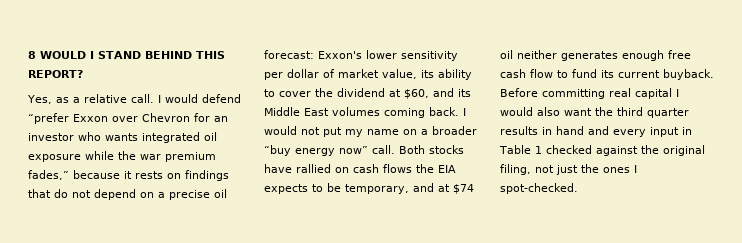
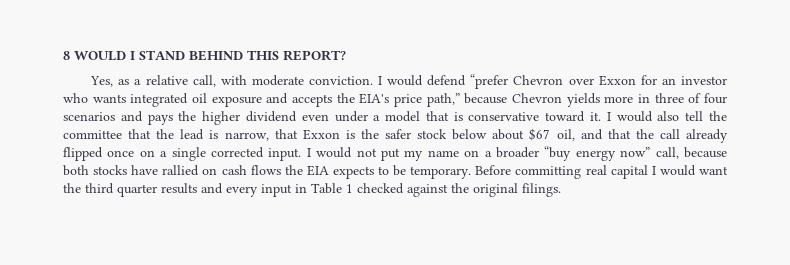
[130,94,154,103] call. -> [192,75,373,87] call, with moderate conviction.
[73,113,190,122] Exxon over Chevron -> [513,75,636,86] Chevron over Exxon
[85,151,216,162] [28,170,229,181] [28,189,227,200] [264,50,458,61] [264,69,472,80] [264,88,471,99] [264,107,459,118] while the war premium fades,” because it rests on findings that do not depend on a precise oil forecast: Exxon's lower sensitivity per dollar of market value, its ability to cover the dividend at $60, and its Middle East volumes coming back. -> [266,93,727,107] [63,111,727,125] [63,128,729,143] [63,147,302,161] and accepts the EIA's price path,” because Chevron yields more in three of four scenarios and pays the higher dividend even under a model that is conservative toward it. I would also tell the committee that the lead is narrow, that Exxon is the safer stock below about $67 oil, and that the call already flipped once on a single corrected input.
[372,145,425,154] call. Both -> [655,147,727,159] [63,165,89,176] call, because both
[345,183,474,194] [500,50,691,61] [500,69,714,80] temporary, and at $74 oil neither generates enough free cash flow to fund its current buyback. -> [410,166,472,179] temporary.
[537,107,560,116] also -> (696, 170) none
[542,126,584,135] in hand -> (197, 188) none
[500,164,637,175] [500,183,578,194] filing, not just the ones I spot-checked. -> [522,183,561,197] filings.

